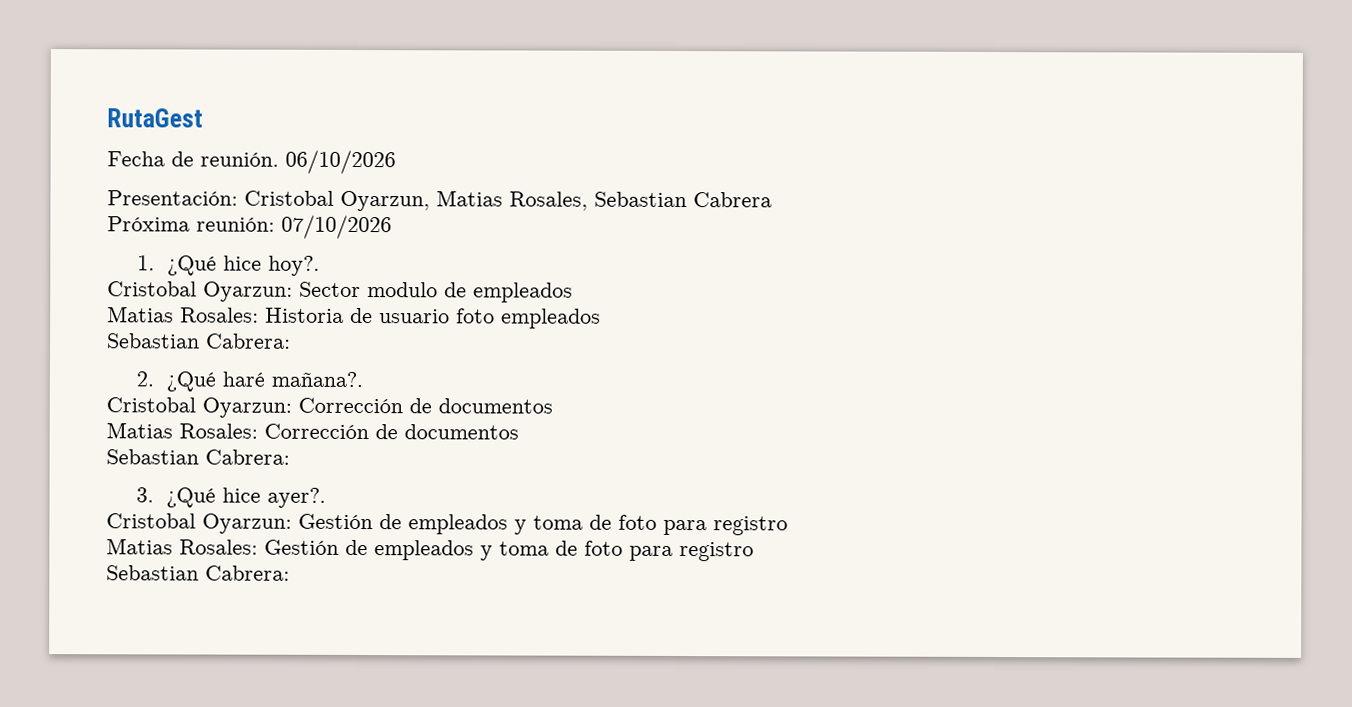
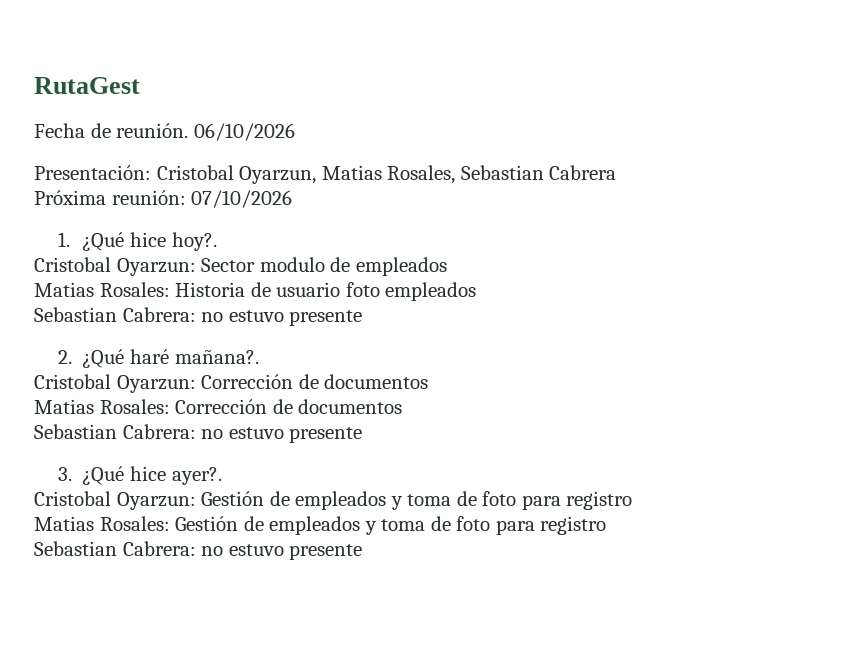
(291, 341) none -> [201,310,363,326] no estuvo presente
(290, 457) none -> [201,427,363,443] no estuvo presente
(290, 573) none -> [201,544,363,560] no estuvo presente

